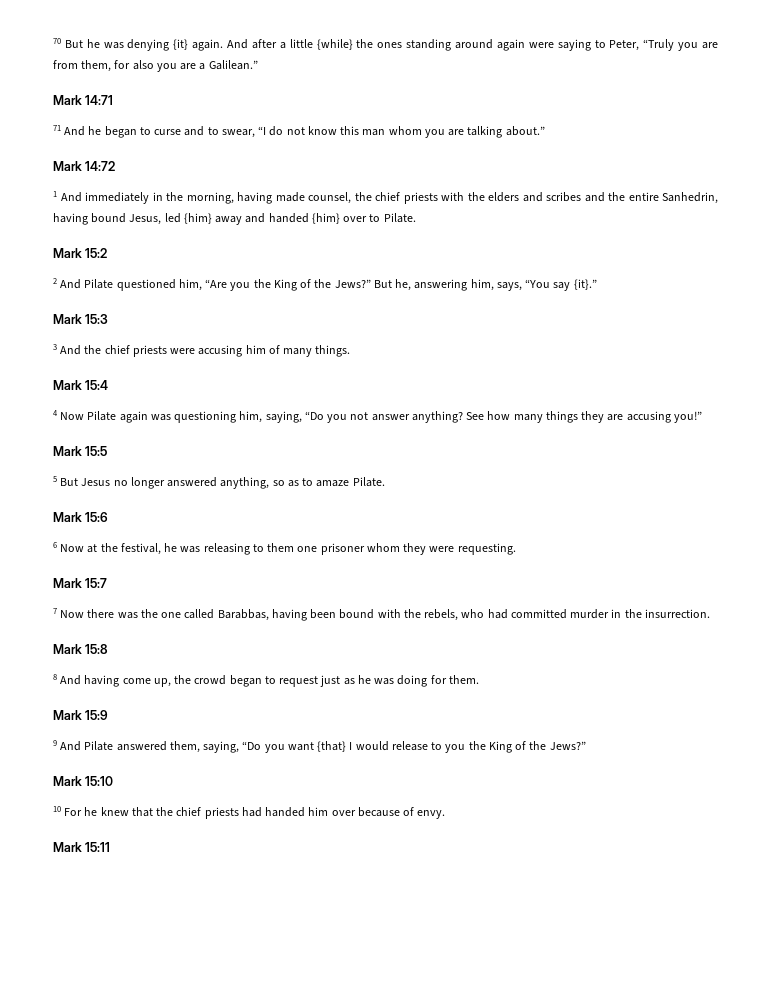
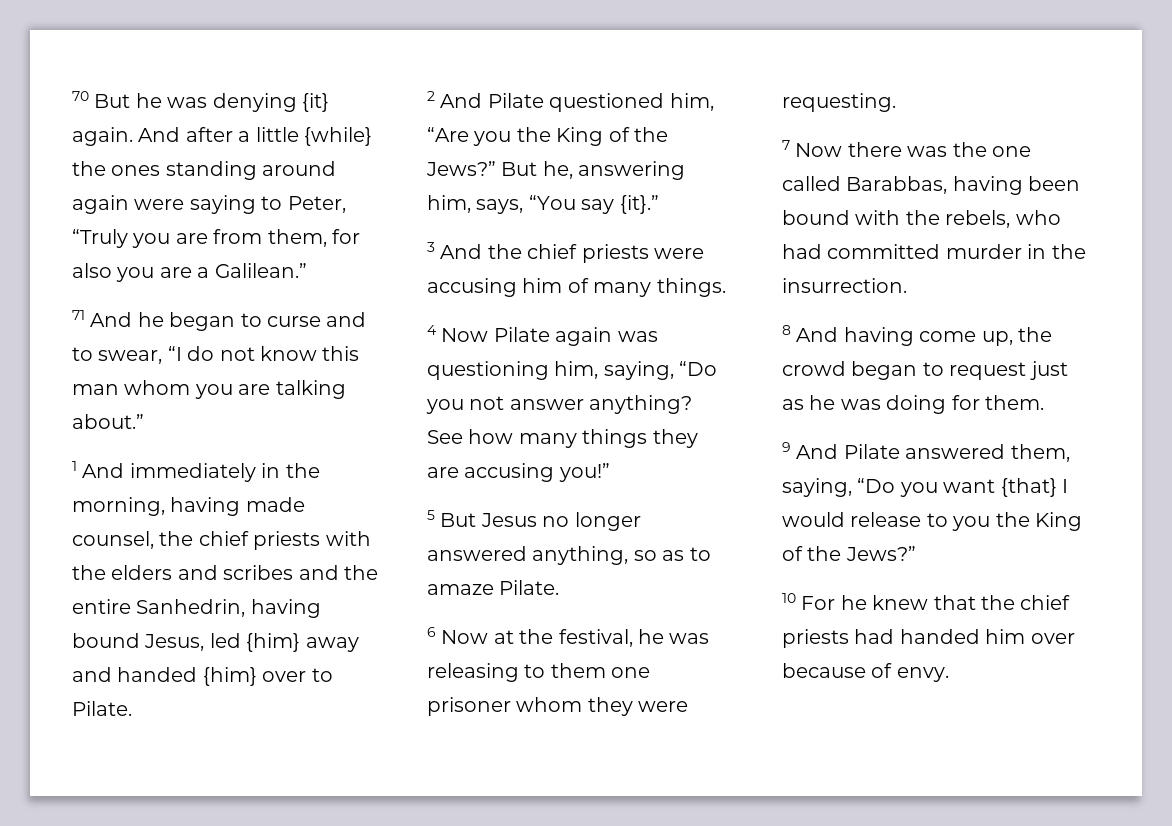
[53,95,114,105] // Mark 14:71 -> (307, 270) none
[53,161,116,171] // Mark 14:72 -> (144, 421) none
[53,248,108,258] // Mark 15:2 -> (132, 708) none
[53,314,109,324] // Mark 15:3 -> (659, 204) none
[53,380,109,390] // Mark 15:4 -> (726, 287) none
[53,446,108,456] // Mark 15:5 -> (610, 472) none
[53,512,109,522] // Mark 15:6 -> (560, 587) none
[53,578,108,588] // Mark 15:7 -> (896, 102) none
[53,644,109,654] // Mark 15:8 -> (907, 285) none
[53,710,109,720] // Mark 15:9 -> (1044, 402) none
[53,776,114,786] // Mark 15:10 -> (916, 553) none
[53,842,111,852] // Mark 15:11 -> (949, 674) none

